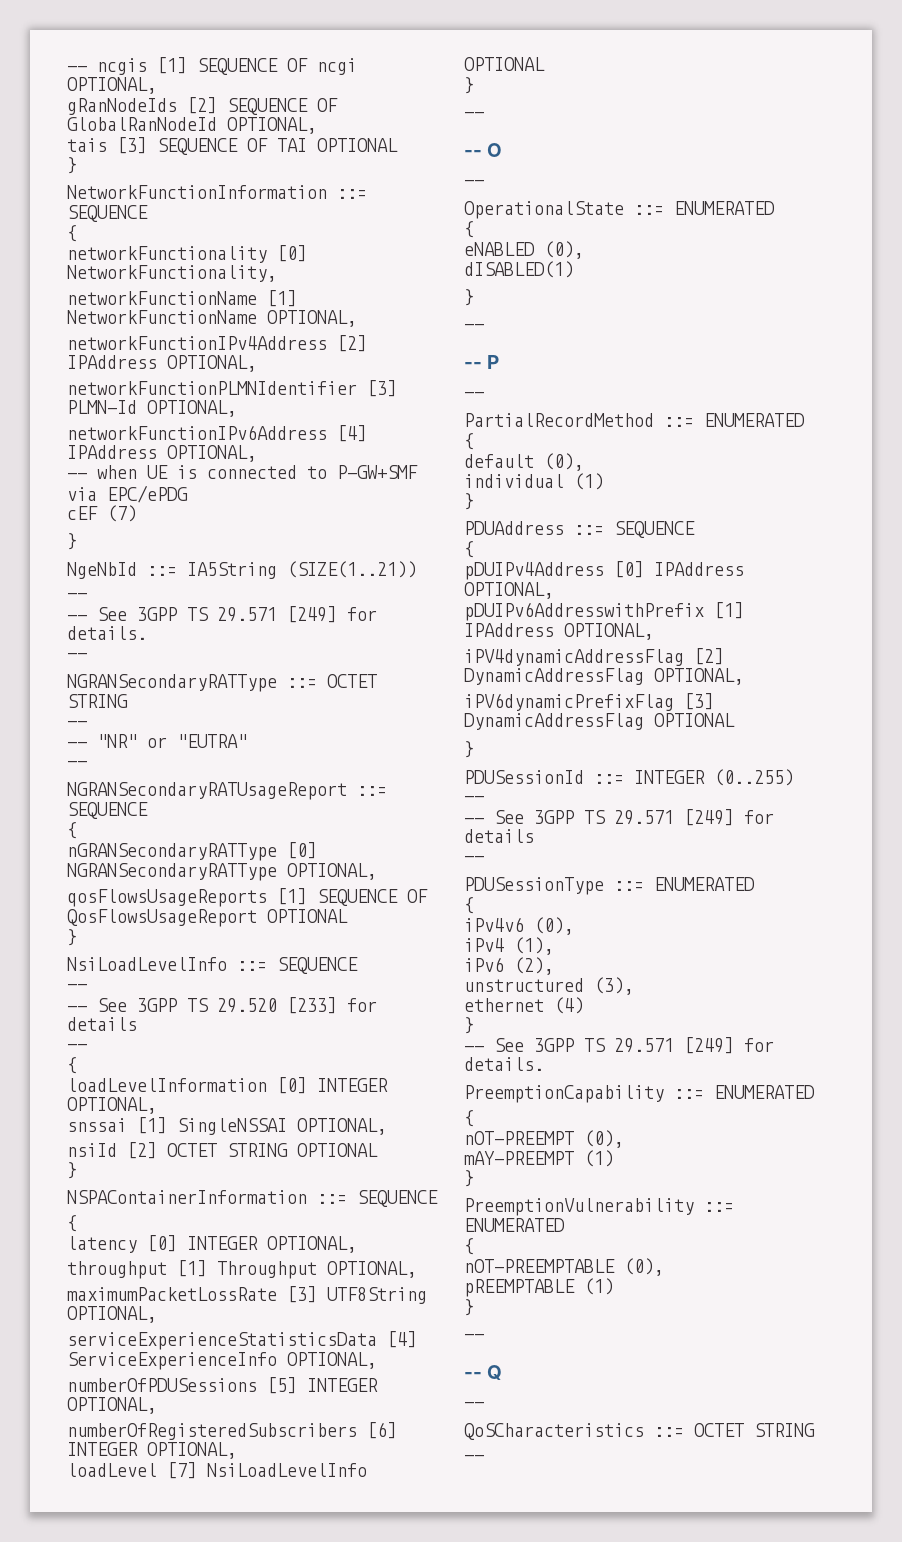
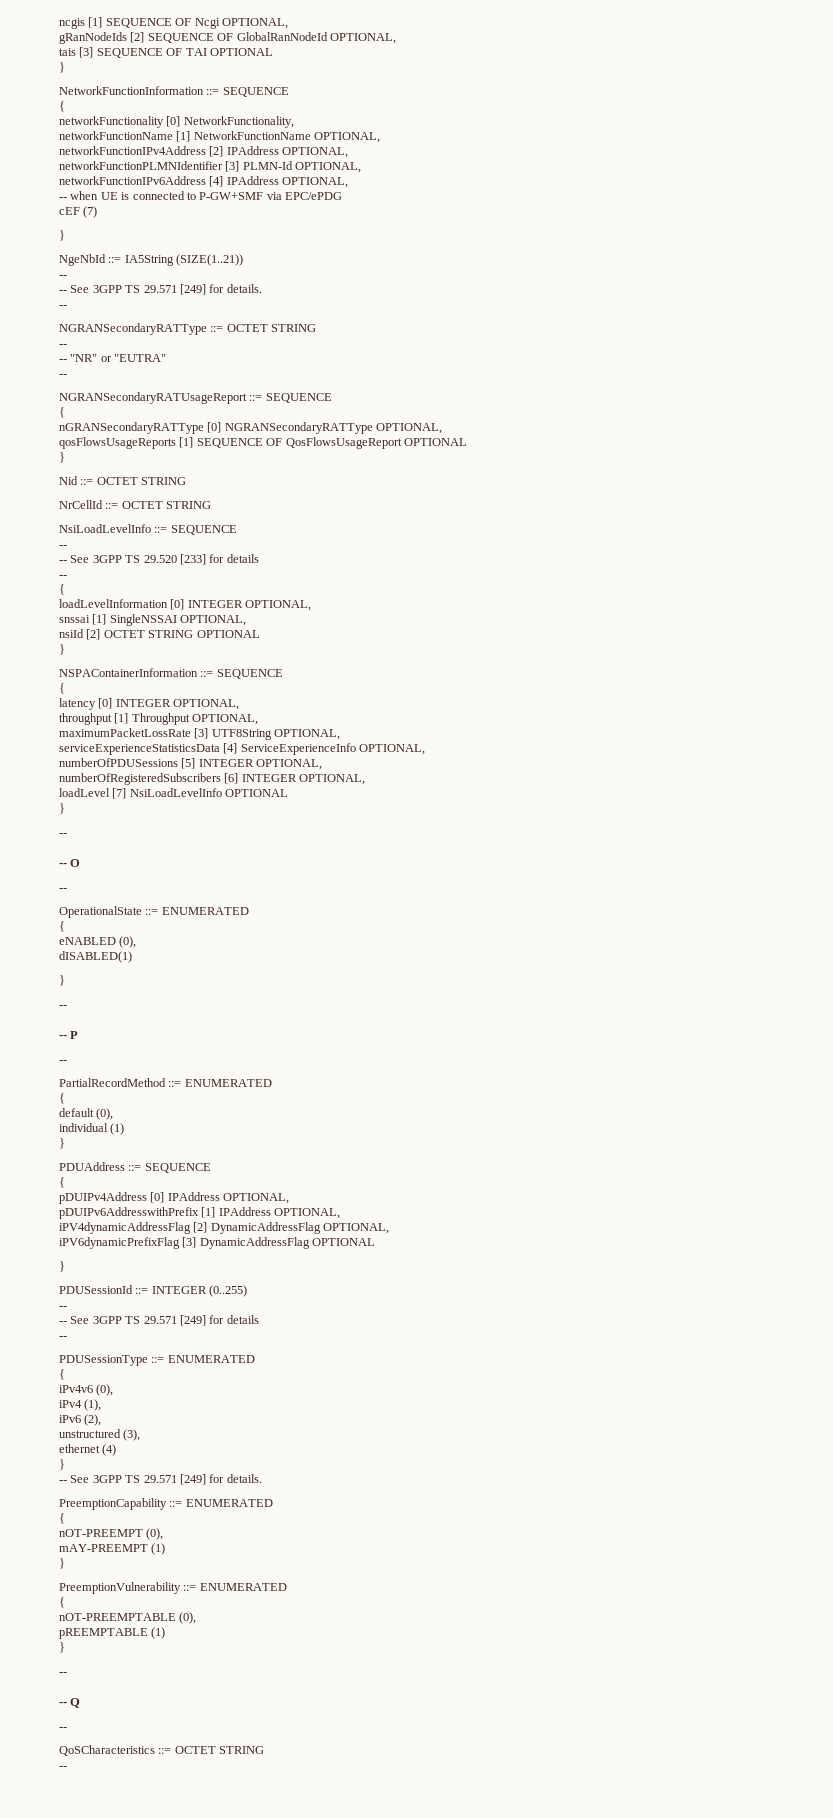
[67,66,87,72] -- -> (59, 23) none
[317,58,357,75] ncgi -> [194,18,220,29] Ncgi
(77, 937) none -> [59,476,187,485] [59,500,212,509] // Nid ::= OCTET STRING // NrCellId ::= OCTET STRING

